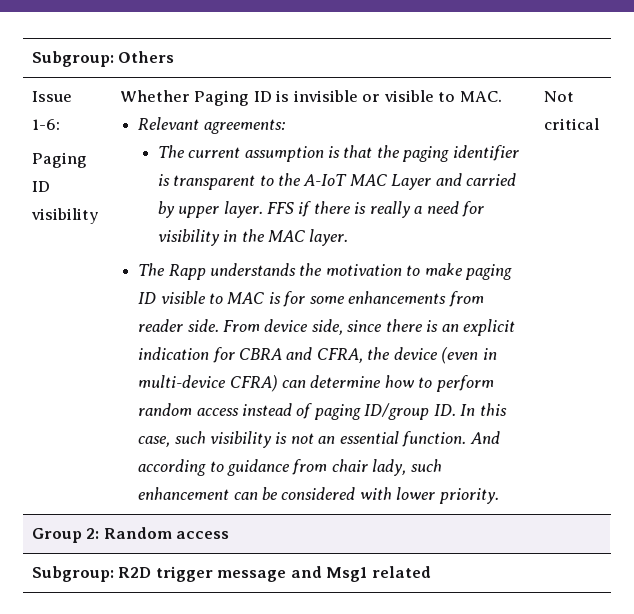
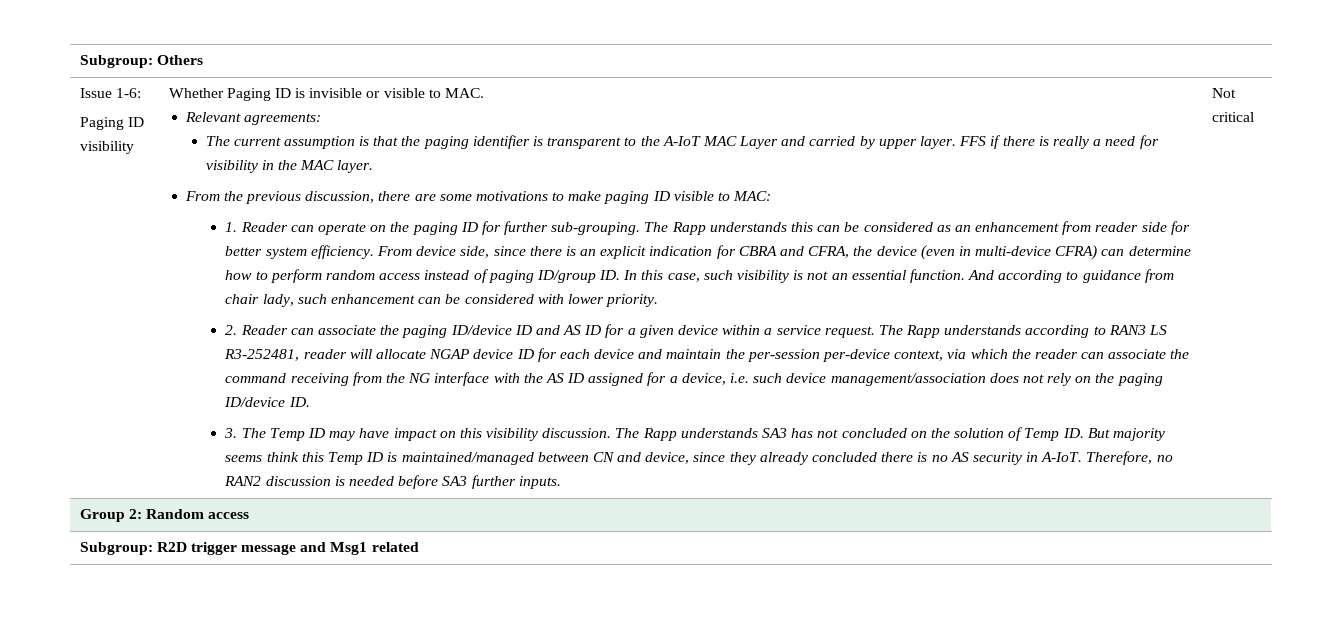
[138,263,402,280] The Rapp understands the motivation -> [184,191,548,204] From the previous discussion, there are some motivations
[227,291,484,307] [138,319,219,332] MAC is for some enhancements from reader side. -> [733,191,772,201] [225,221,1190,235] [225,245,374,259] MAC: // 1. Reader can operate on the paging ID for further sub-grouping. The Rapp understands this can be considered as an enhancement from reader side for better system efficiency.
(499, 496) none -> [225,324,1168,338] [224,348,1190,362] [225,372,1163,386] [224,397,310,407] [224,427,1166,441] [225,451,1173,465] [224,475,561,489] // 2. Reader can associate the paging ID/device ID and AS ID for a given device within a service request. The Rapp understands according to RAN3 LS R3-252481, reader will allocate NGAP device ID for each device and maintain the per-session per-device context, via which the reader can associate the command receiving from the NG interface with the AS ID assigned for a device, i.e. such device management/association does not rely on the paging ID/device ID. // 3. The Temp ID may have impact on this visibility discussion. The Rapp understands SA3 has not concluded on the solution of Temp ID. But majority seems think this Temp ID is maintained/managed between CN and device, since they already concluded there is no AS security in A-IoT. Therefore, no RAN2 discussion is needed before SA3 further inputs.

